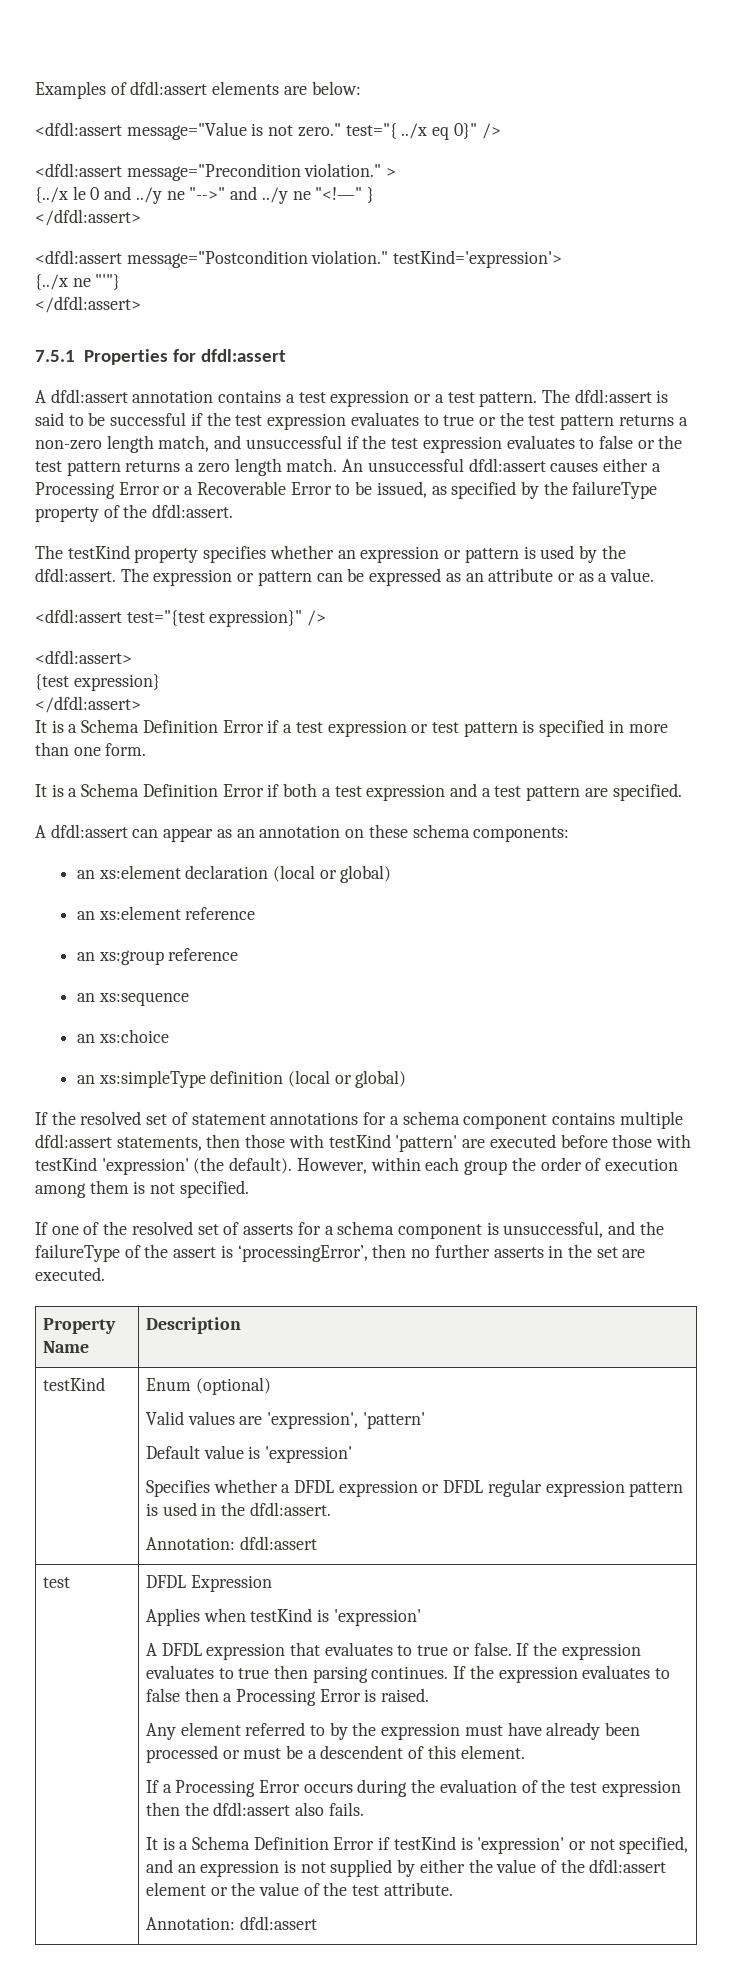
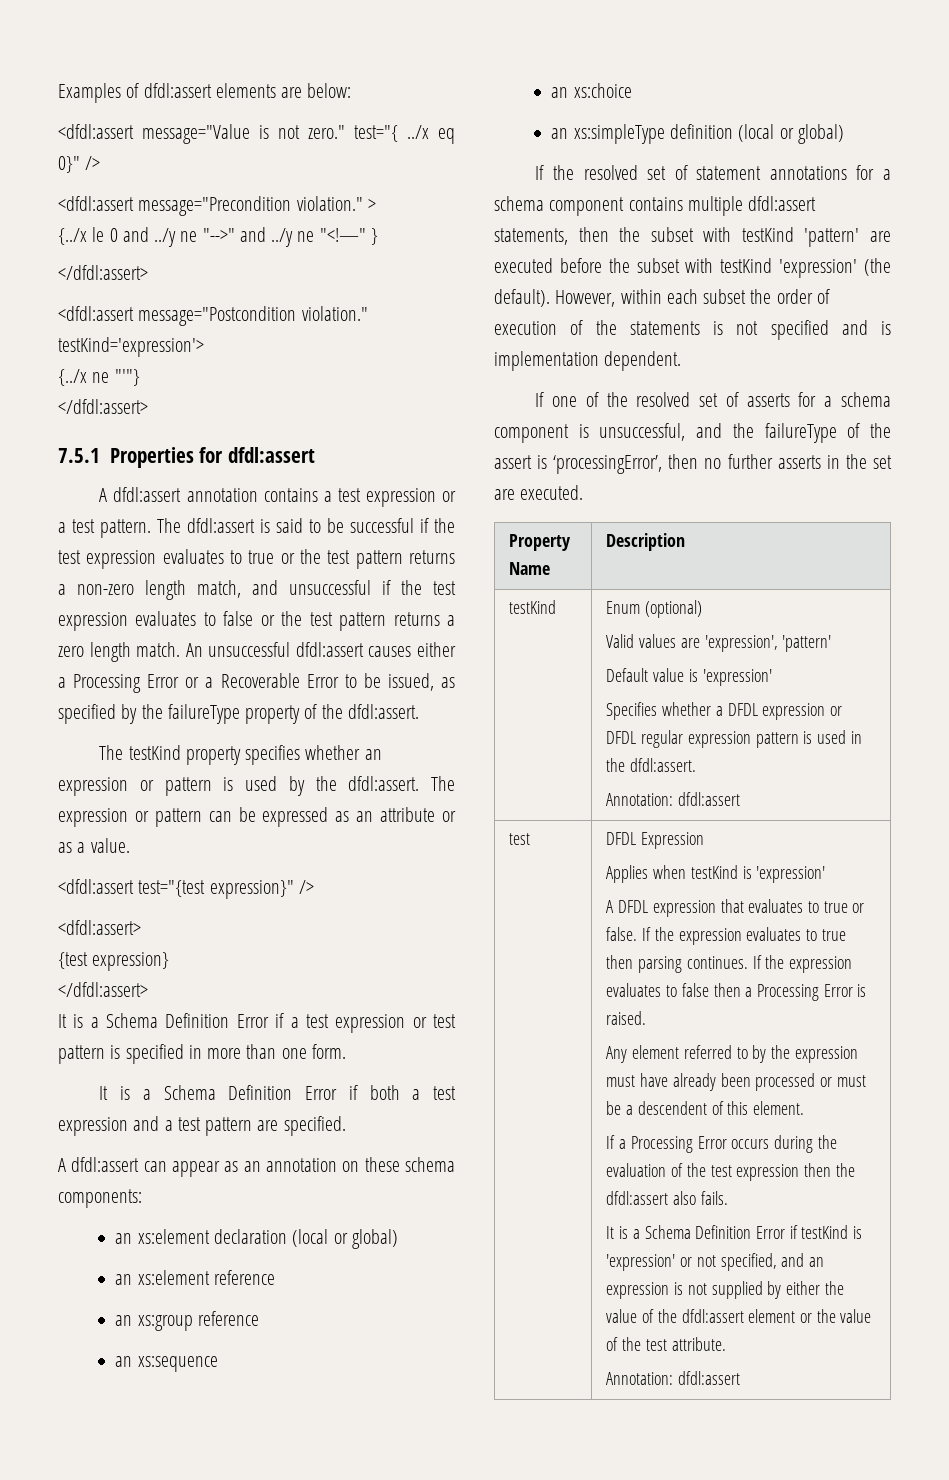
[245,1134,286,1148] those -> [619,227,694,242] the subset
[612,1134,653,1148] those -> [608,258,680,273] the subset
[464,1160,508,1175] group -> [703,289,747,304] subset
[35,1180,249,1198] among them is not specified. -> [570,320,891,340] [494,351,682,371] of the statements is not specified and is implementation dependent.

